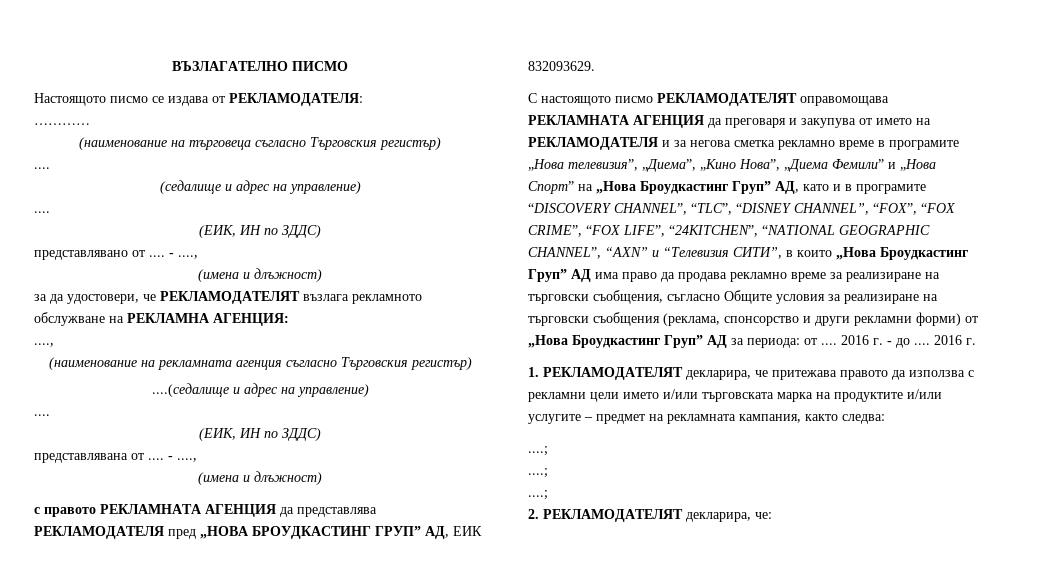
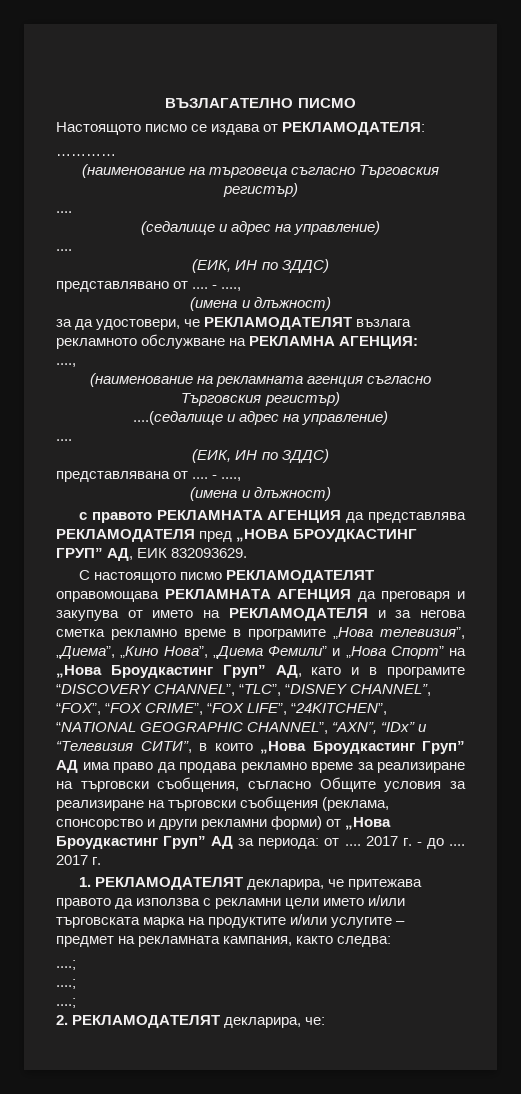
[605,247,648,257] “AXN” -> [332,722,416,734] “AXN”, “IDx”
[841,335,869,345] 2016 -> [365,836,398,846] 2017
[934,335,962,345] 2016 -> [56,855,88,865] 2017

